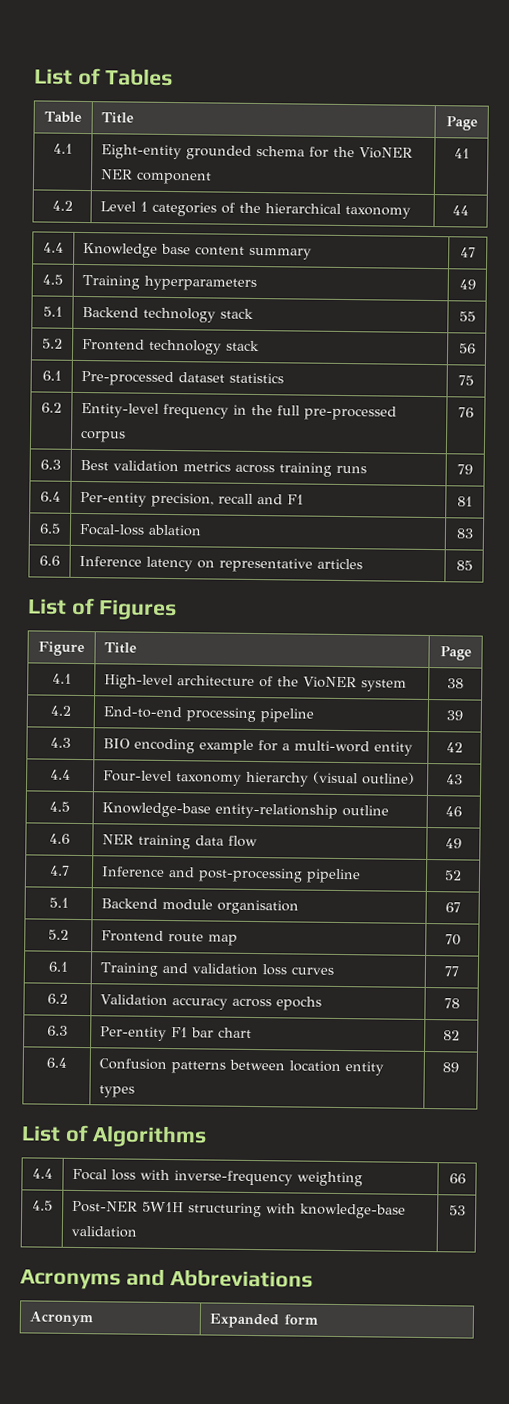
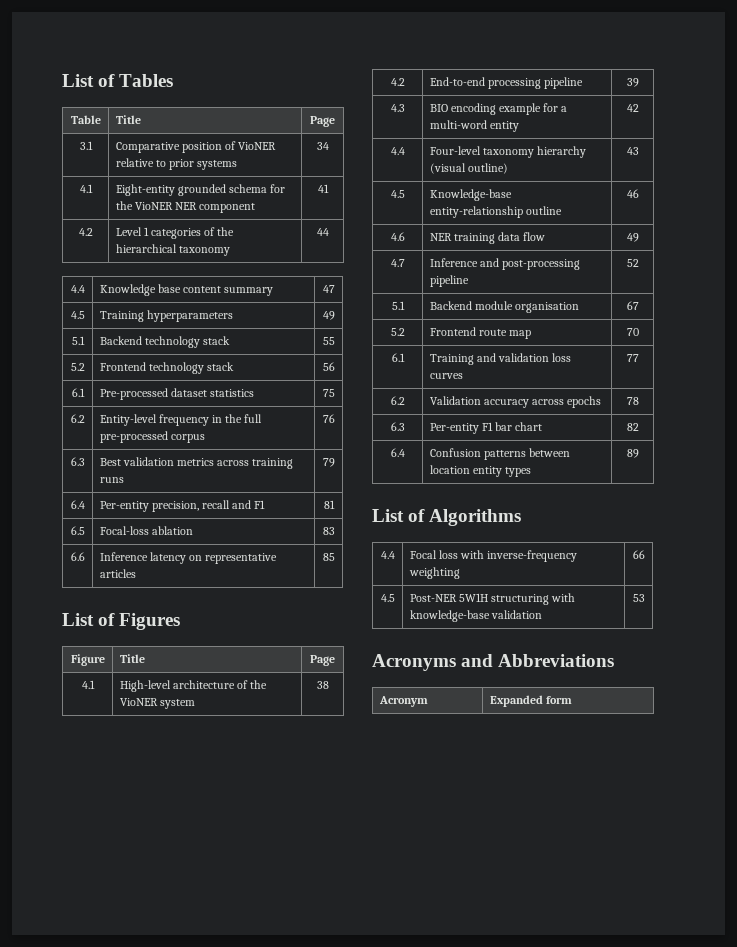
(478, 123) none -> [79,141,93,150] [115,141,277,153] [115,158,238,170] [316,142,329,150] // 3.1 | Comparative position of VioNER relative to prior systems | 34

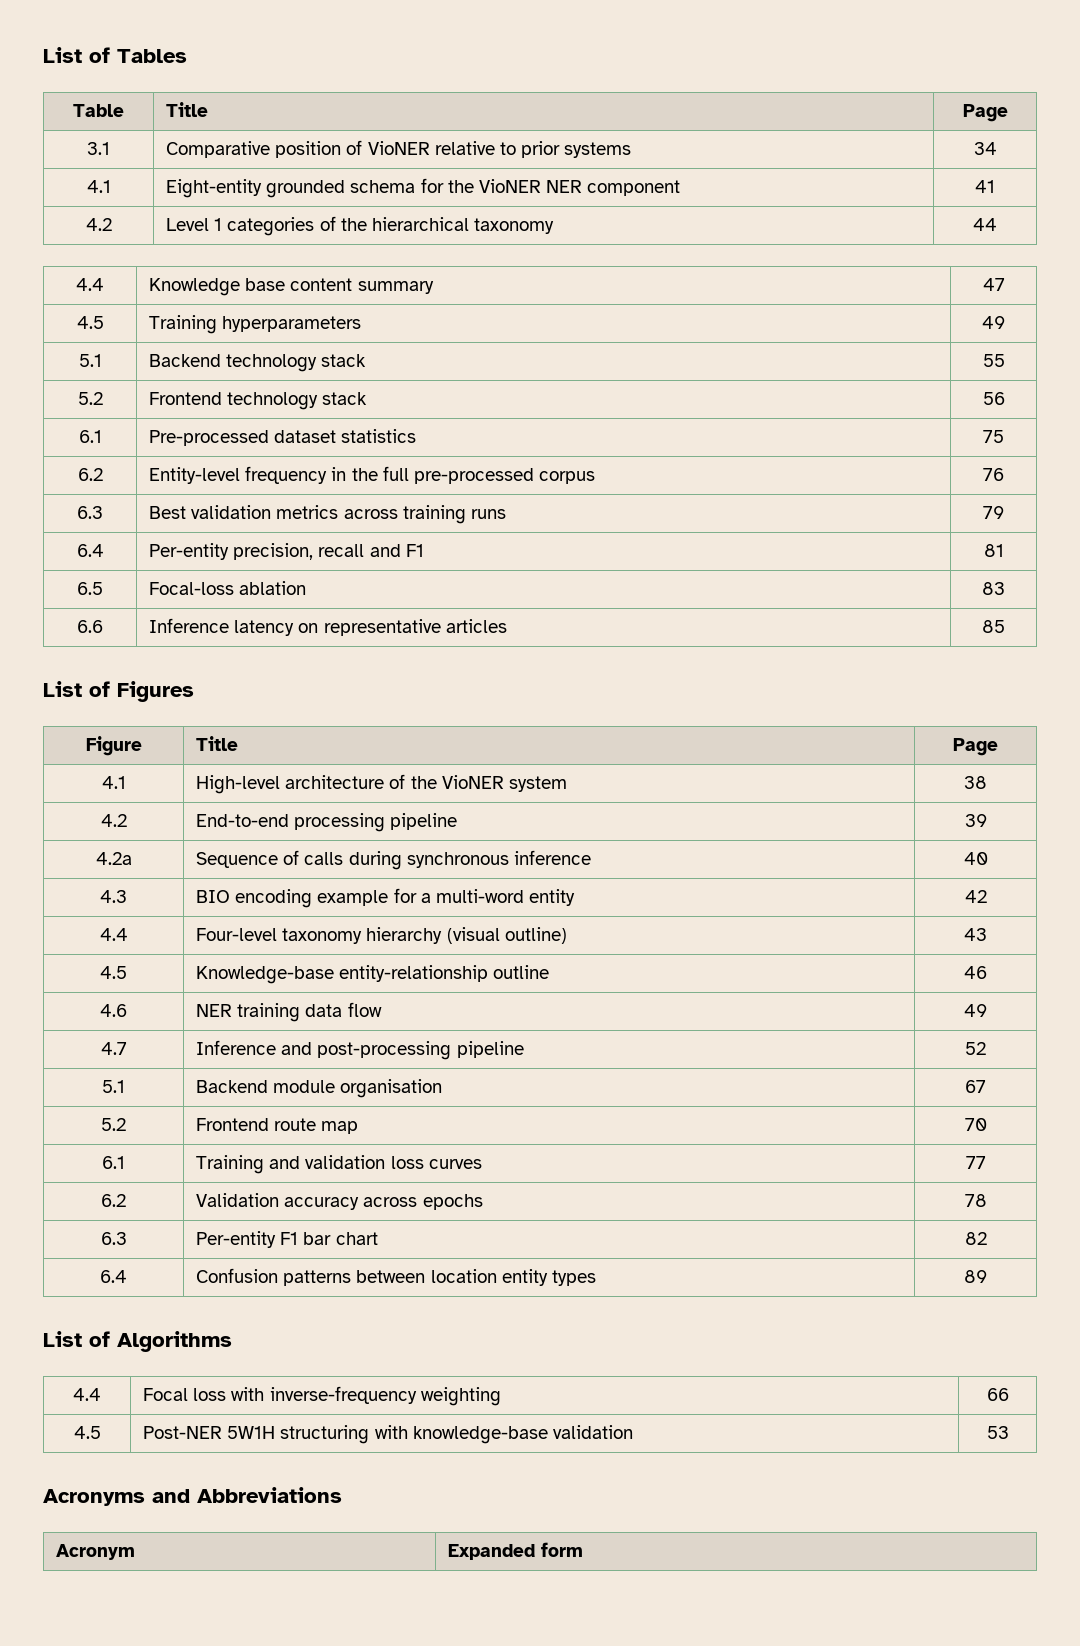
(639, 82) none -> [95,852,132,865] [196,850,591,870] [963,852,988,865] // 4.2a | Sequence of calls during synchronous inference | 40

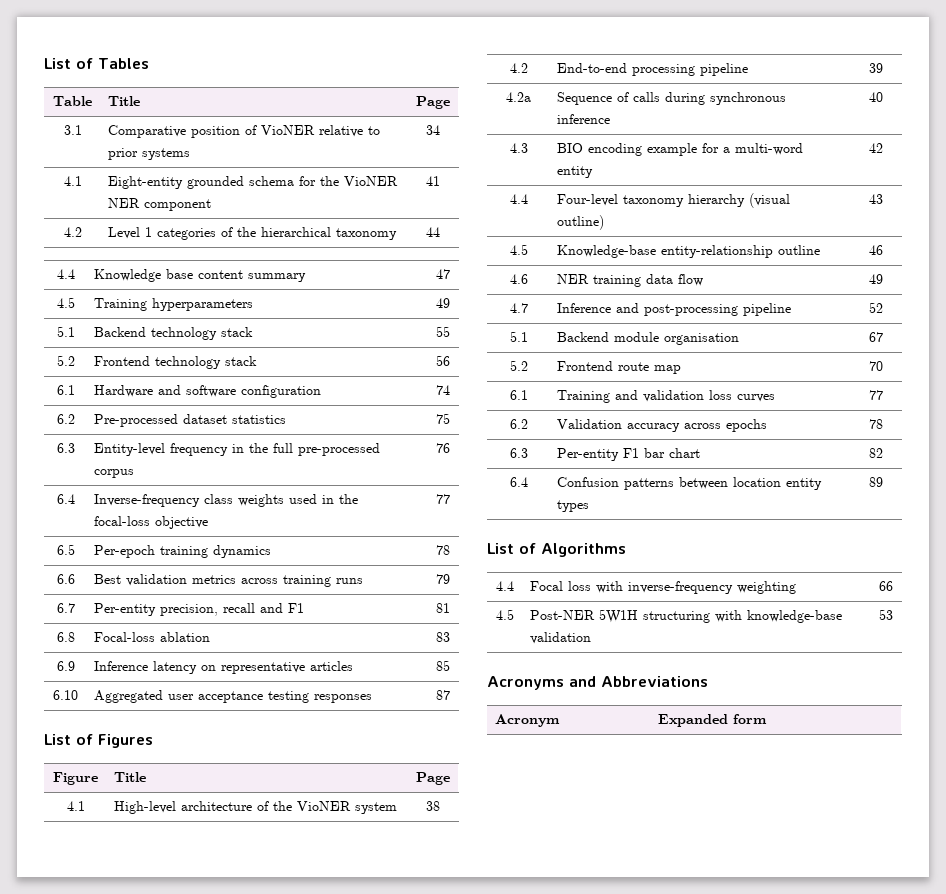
(102, 436) none -> [94,385,322,398] [435,385,450,395] [56,414,75,424] | Hardware and software configuration | 74 // 6.2
[77,468,103,481] 6.2 -> [56,443,75,453] 6.3
[77,506,103,519] 6.3 -> [56,494,75,504] [94,494,359,507] [94,516,209,529] [435,494,450,504] [56,544,75,555] [94,545,272,558] [435,545,450,555] [56,574,75,584] 6.4 | Inverse-frequency class weights used in the focal-loss objective | 77 // 6.5 | Per-epoch training dynamics | 78 // 6.6
[76,544,104,557] 6.4 -> [56,603,75,613] 6.7
[77,582,103,595] 6.5 -> [56,632,75,642] 6.8
[77,620,103,633] 6.6 -> [56,661,75,671] 6.9
(1005, 626) none -> [53,690,78,700] [94,690,373,703] [435,690,450,700] // 6.10 | Aggregated user acceptance testing responses | 87

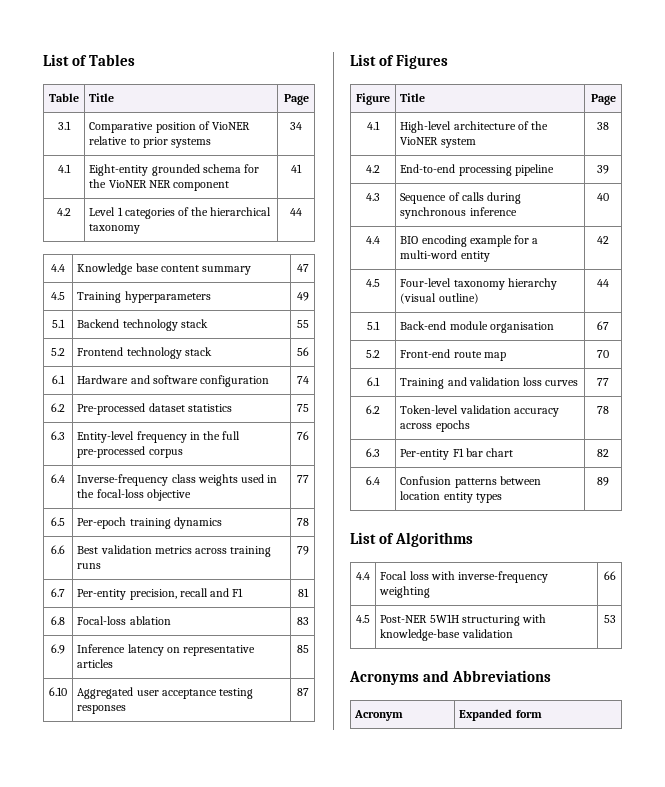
[506,92,531,102] 4.2a -> [366,193,380,201] 4.3
[509,143,528,153] 4.3 -> [366,236,380,244] 4.4
[509,194,528,204] 4.4 -> [366,279,380,287] 4.5
[868,194,883,204] [509,244,528,255] [557,245,821,258] [868,245,883,255] [509,274,528,284] [557,274,704,287] [868,274,883,284] [509,303,528,313] [557,303,792,316] [868,302,883,313] [509,331,528,342] [557,332,610,342] 43 // 4.5 | Knowledge-base entity-relationship outline | 46 // 4.6 | NER training data flow | 49 // 4.7 | Inference and post-processing pipeline | 52 // 5.1 | Backend -> [597,279,609,287] [367,321,380,330] [400,321,447,330] 44 // 5.1 | Back-end
[557,361,614,371] Frontend -> [400,349,451,358] Front-end
[557,419,623,429] Validation -> [400,405,511,414] Token-level validation

